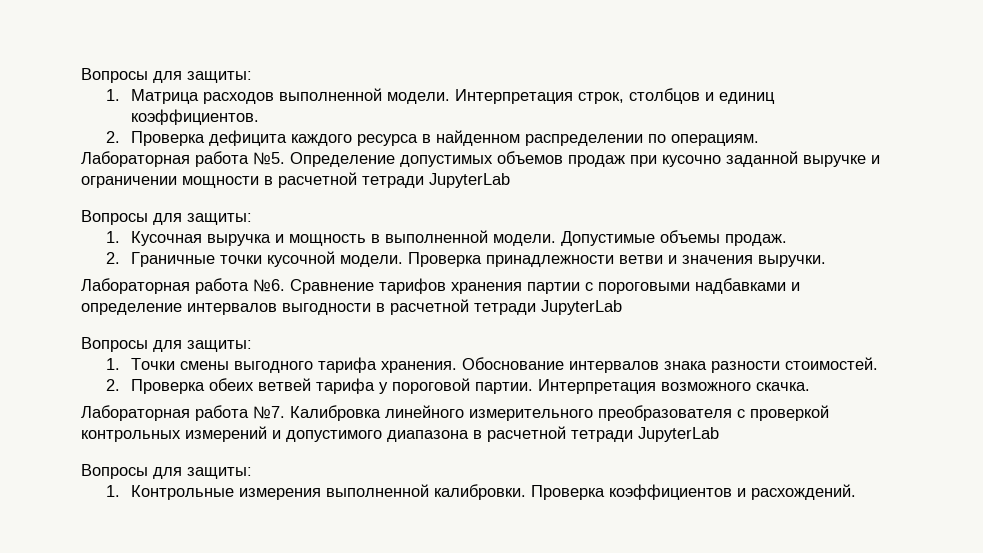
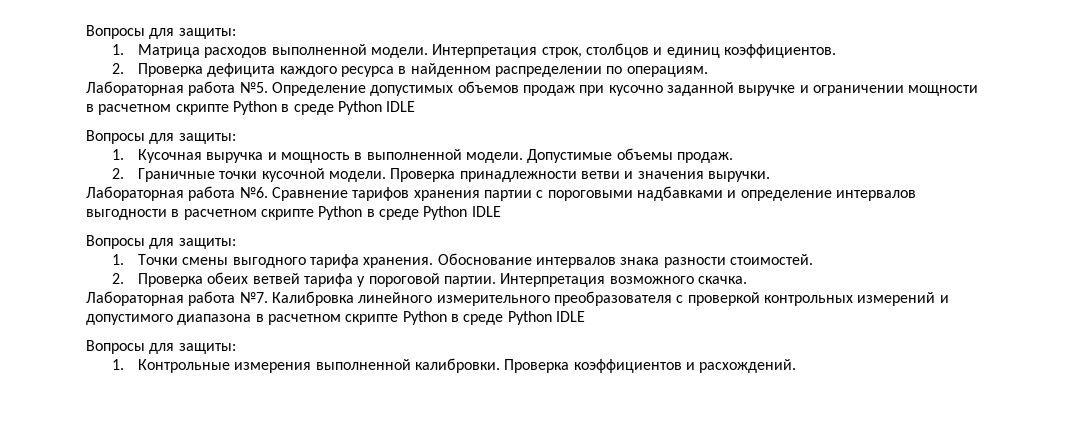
[278,172,510,188] расчетной тетради JupyterLab -> [98,101,416,115] расчетном скрипте Python в среде Python IDLE
[390,299,622,315] расчетной тетради JupyterLab -> [183,206,501,220] расчетном скрипте Python в среде Python IDLE
[487,426,719,442] расчетной тетради JupyterLab -> [267,311,585,325] расчетном скрипте Python в среде Python IDLE

